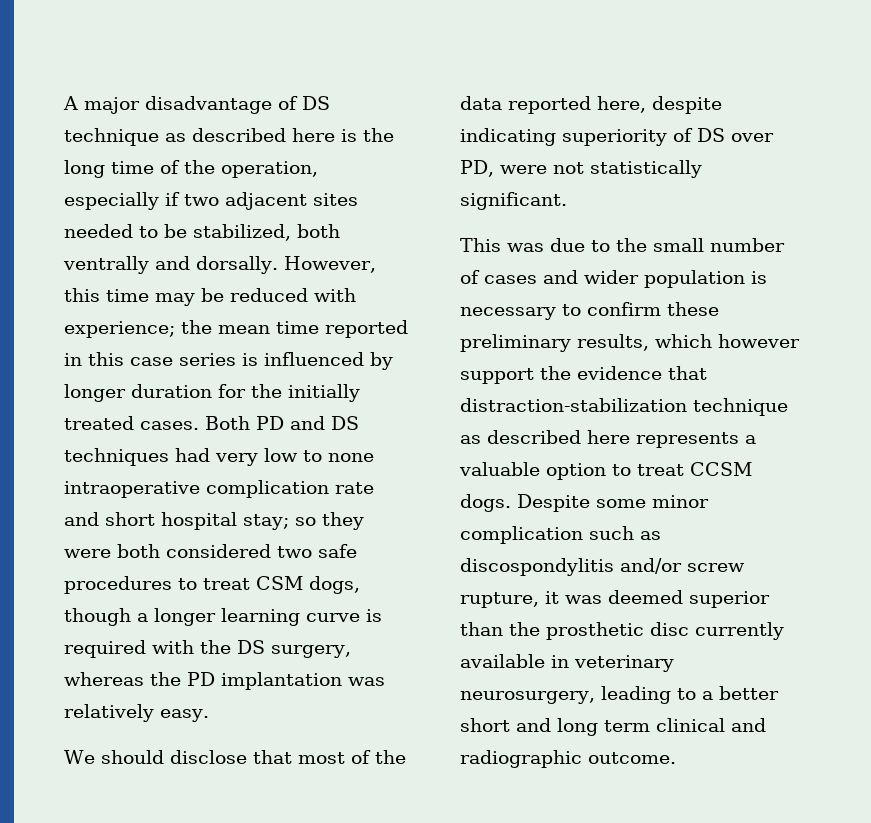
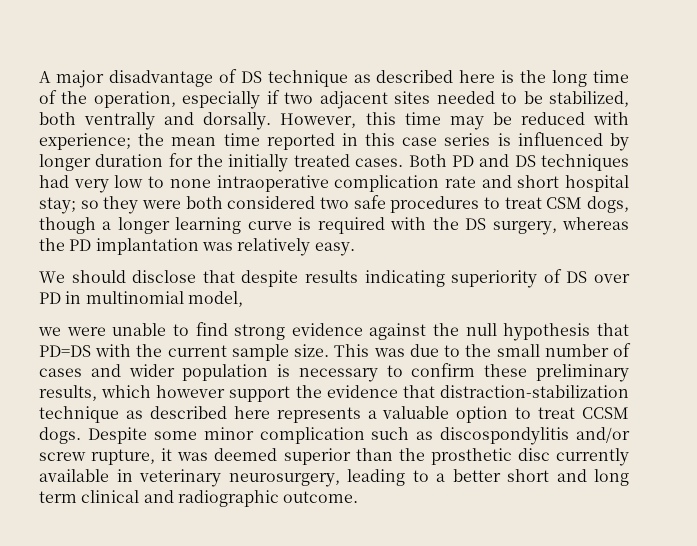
[297,750,406,764] [460,96,722,114] most of the data reported here, despite -> [241,270,358,287] despite results
[460,160,702,178] [460,192,567,210] PD, were not statistically significant. // -> [39,291,243,307] [38,322,629,341] [39,344,330,361] PD in multinomial model, // we were unable to find strong evidence against the null hypothesis that PD=DS with the current sample size.

